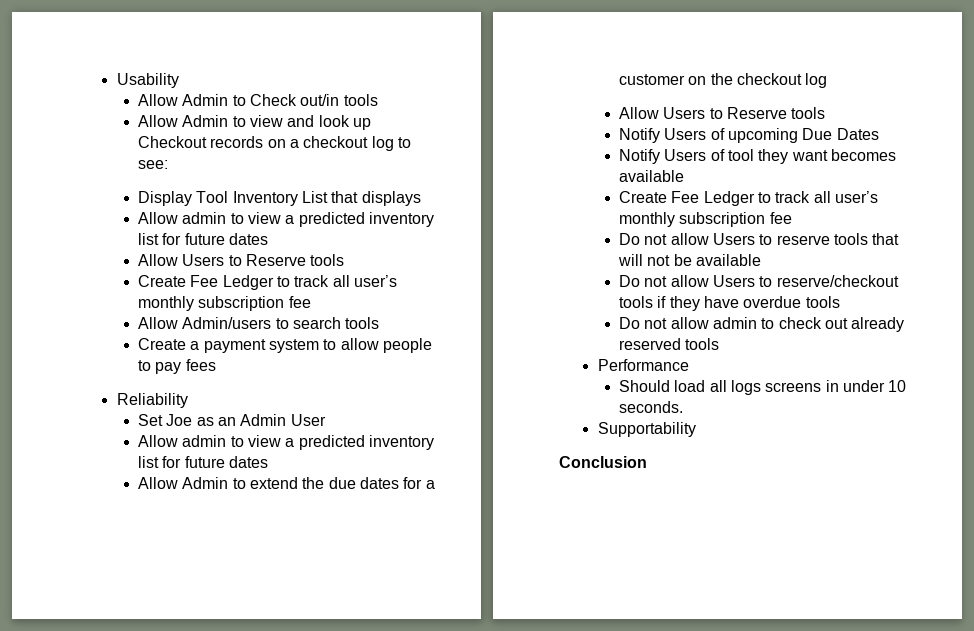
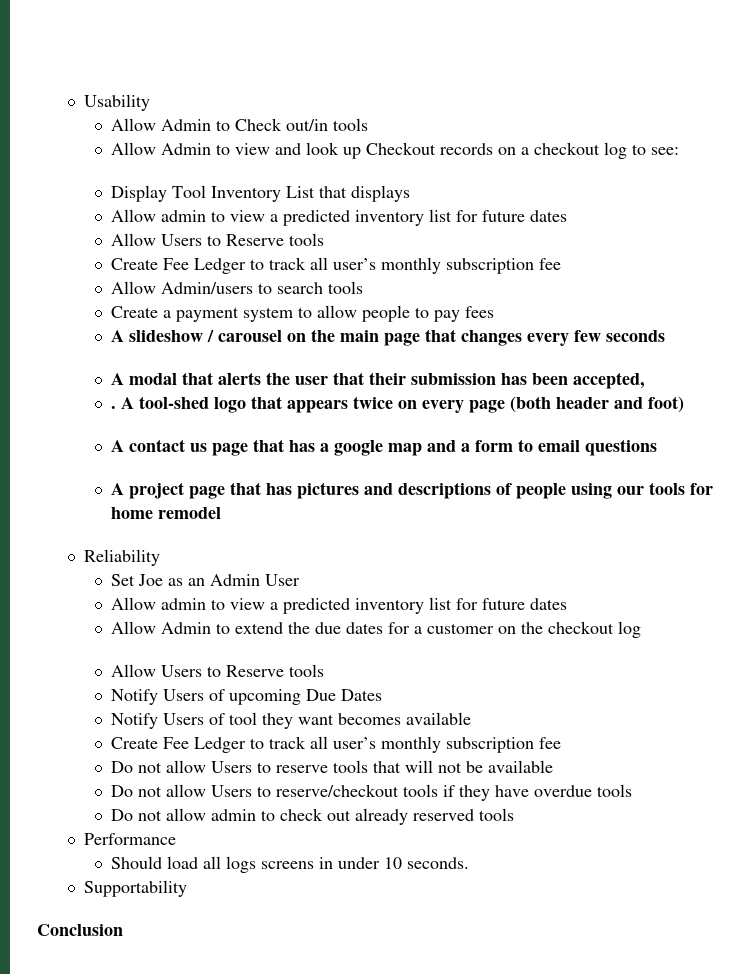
(216, 365) none -> [110,329,665,346] [110,372,645,389] [110,396,684,413] [110,439,657,456] [110,482,713,499] [110,507,221,519] // A slideshow / carousel on the main page that changes every few seconds // A modal that alerts the user that their submission has been accepted, // . A tool-shed logo that appears twice on every page (both header and foot) // A contact us page that has a google map and a form to email questions // A project page that has pictures and descriptions of people using our tools for home remodel

